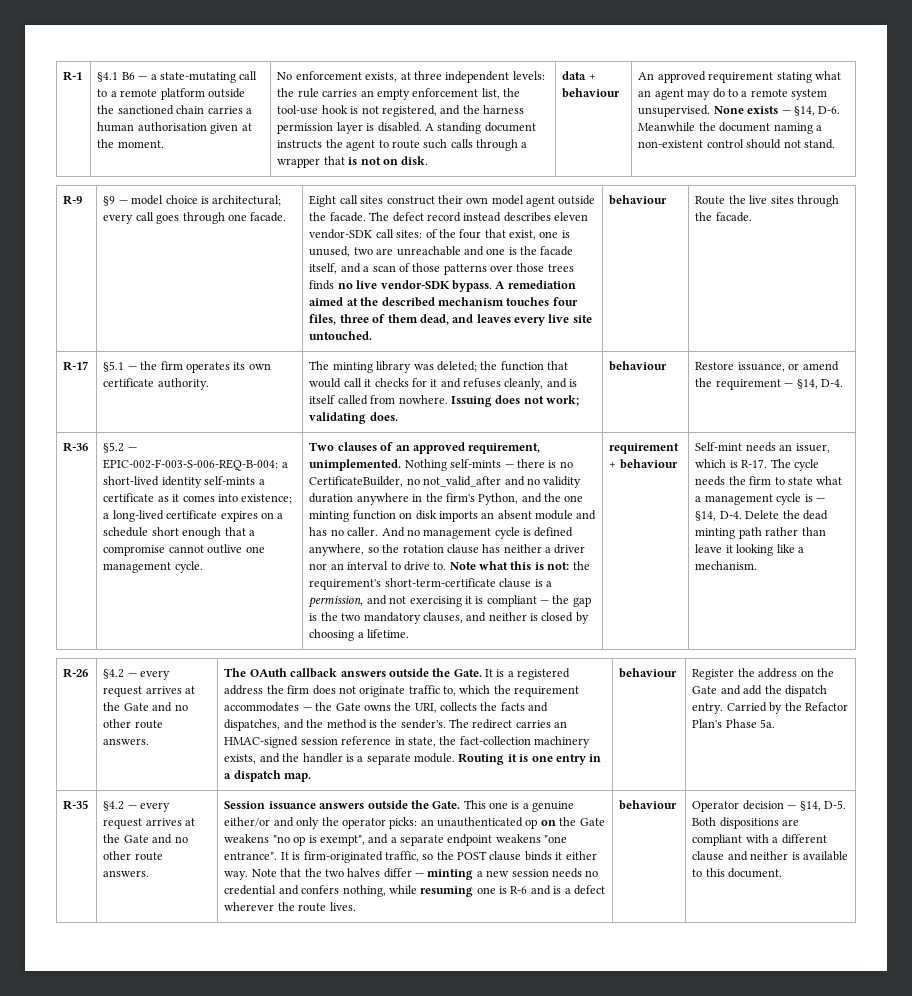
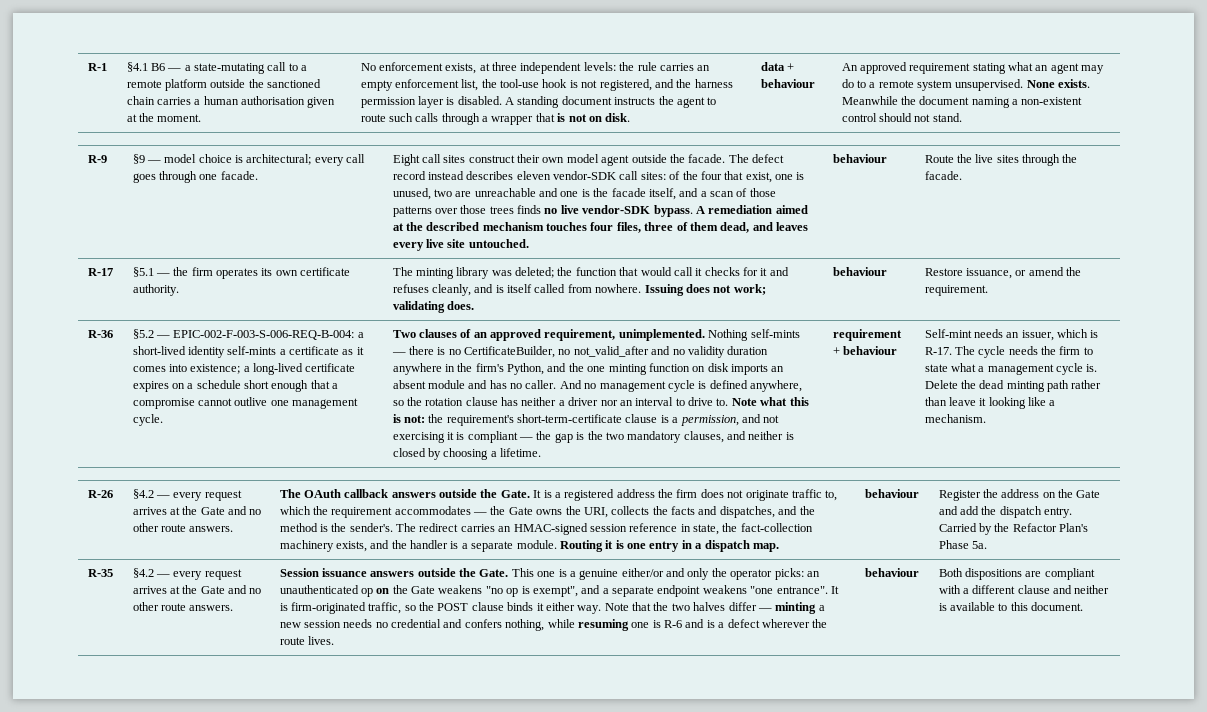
[747,106,841,116] exists — §14, D-6. -> [1058,79,1091,88] exists.
[715,379,843,390] requirement — §14, D-4. -> [924,285,988,296] requirement.
[804,494,825,502] [695,511,742,521] is — §14, D-4. -> [1086,364,1098,372] is.
[692,800,846,812] Operator decision — §14, D-5. -> (919, 572) none

